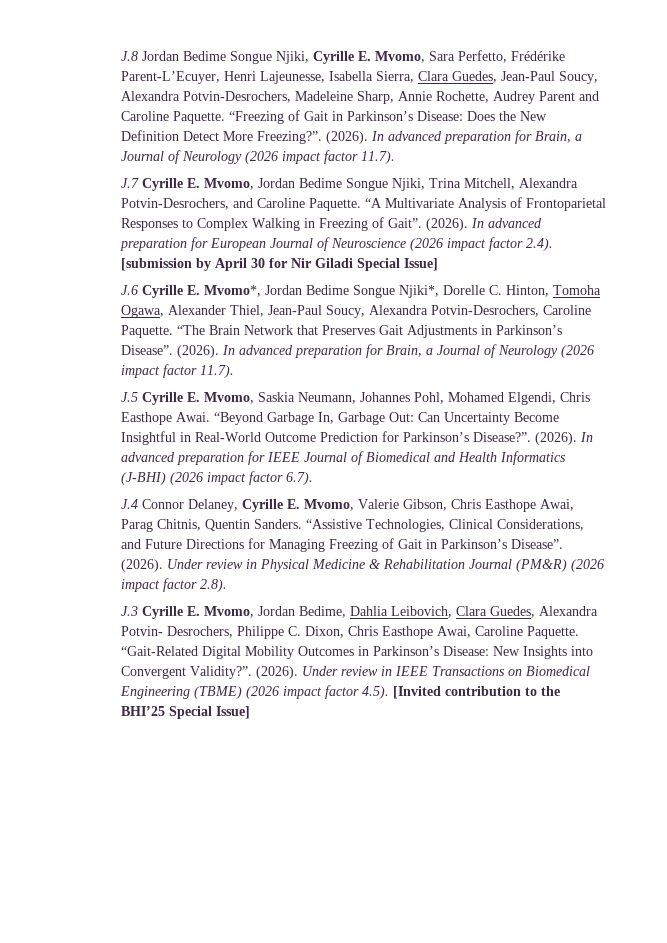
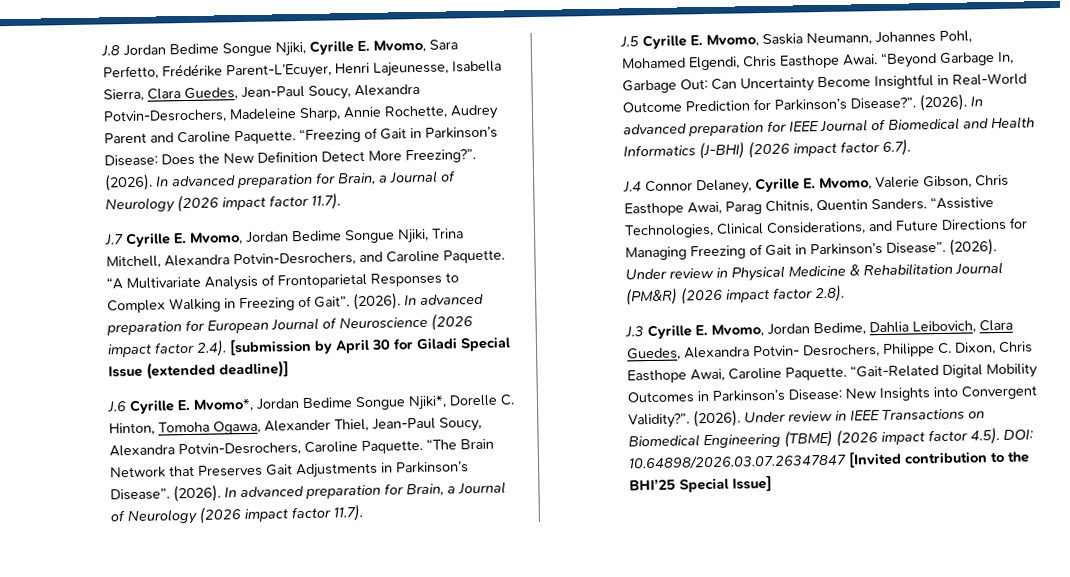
[290,258,311,268] Nir -> (414, 344) none
[403,258,438,271] Issue] -> [107,360,289,380] Issue (extended deadline)]
(389, 692) none -> [1002,429,1034,440] [627,453,847,471] DOI: 10.64898/2026.03.07.26347847

